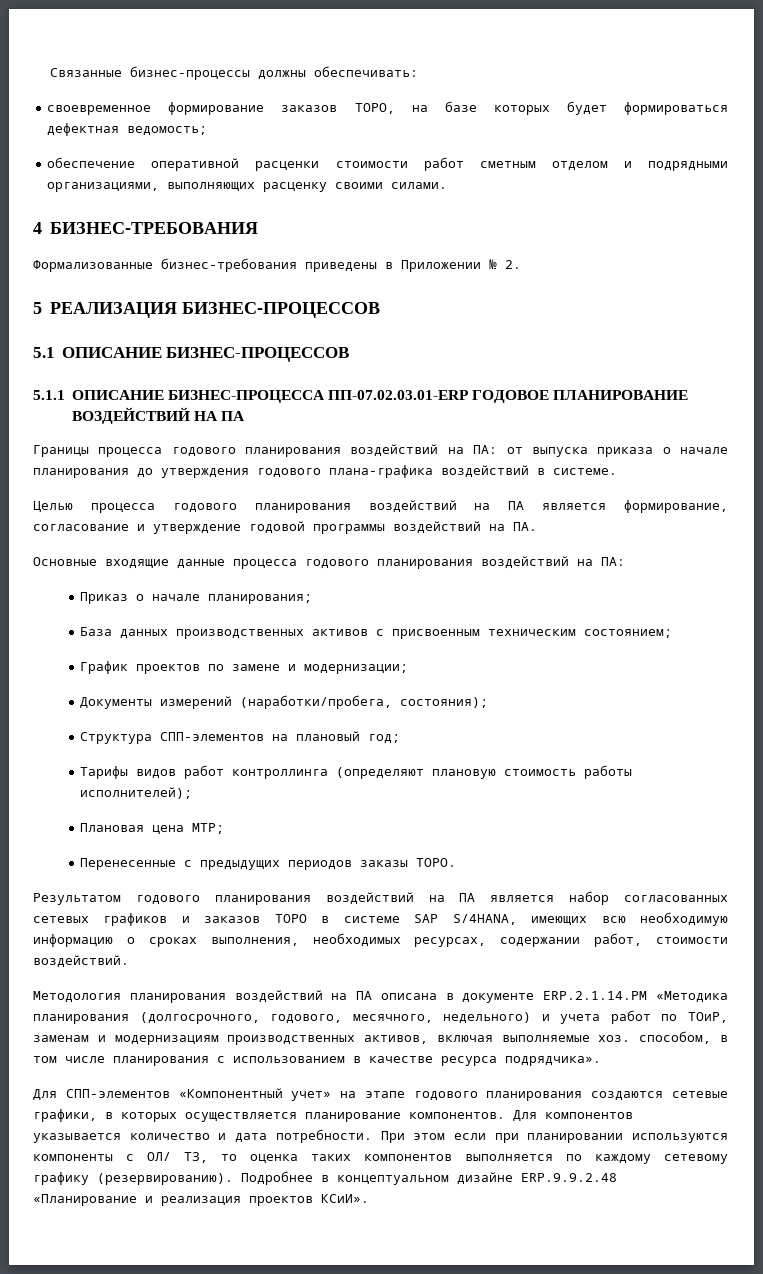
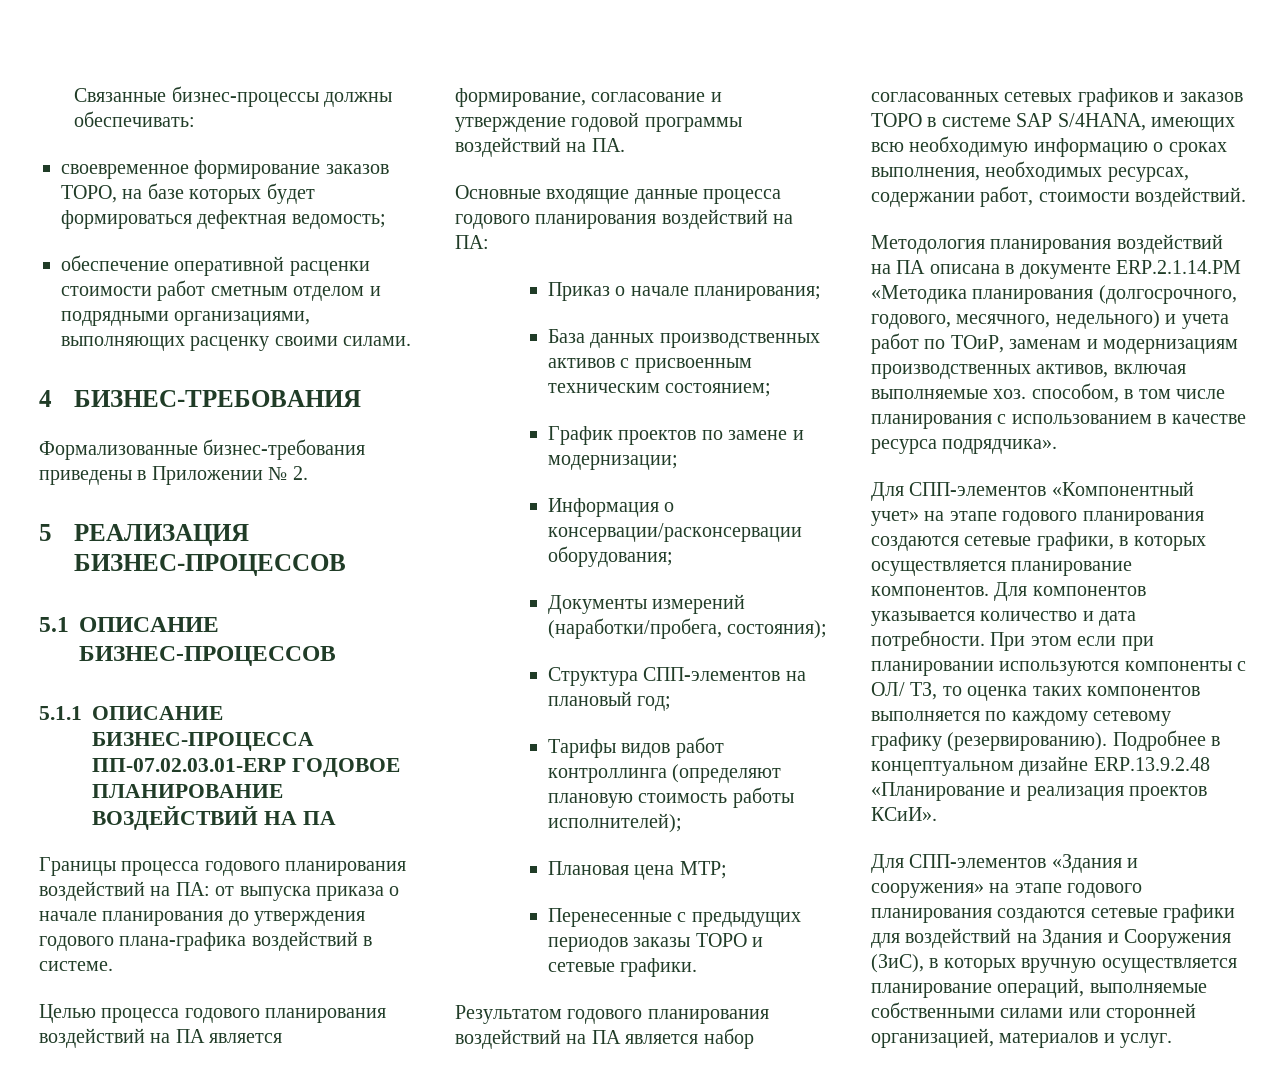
(409, 669) none -> [547,498,675,517] [547,523,802,542] [547,546,673,567] // Информация о консервации/расконсервации оборудования;
[416,858,457,867] ТОРО. -> [695,933,764,947] [547,958,698,977] ТОРО и сетевые графики.
[521,1173,617,1182] ERP.9.9.2.48 -> [1093,757,1210,771] ERP.13.9.2.48
(369, 1198) none -> [871,854,1139,873] [871,883,1143,898] [871,904,1236,923] [871,928,1231,948] [871,954,1237,973] [871,978,1207,998] [871,1002,1197,1023] [871,1028,1173,1048] // Для СПП-элементов «Здания и сооружения» на этапе годового планирования создаются сетевые графики для воздействий на Здания и Сооружения (ЗиС), в которых вручную осуществляется планирование операций, выполняемые собственными силами или сторонней организацией, материалов и услуг.

